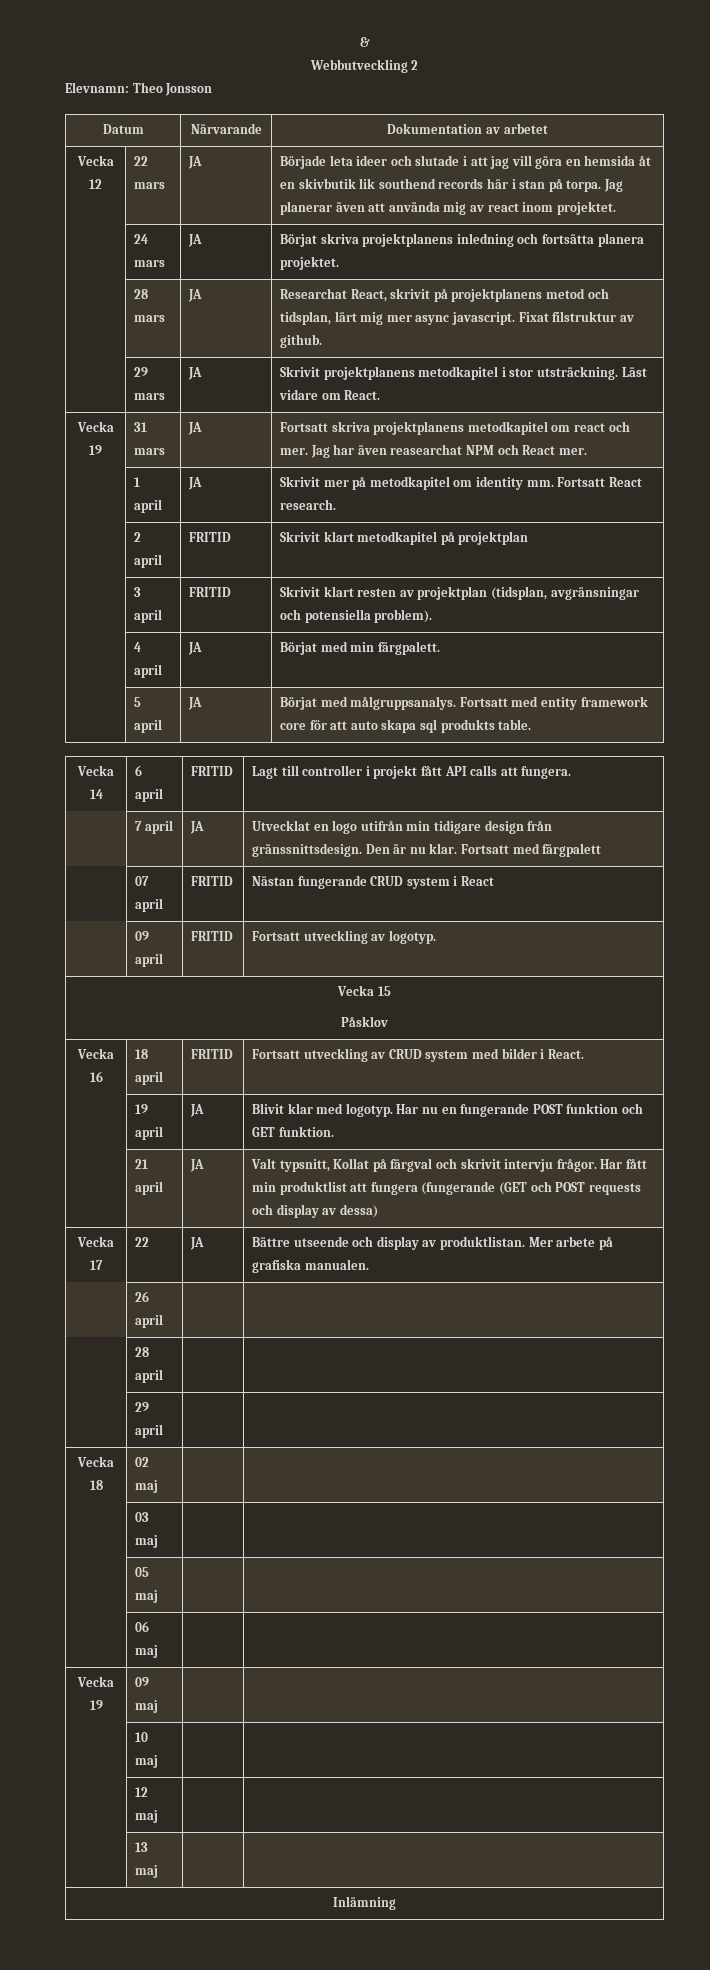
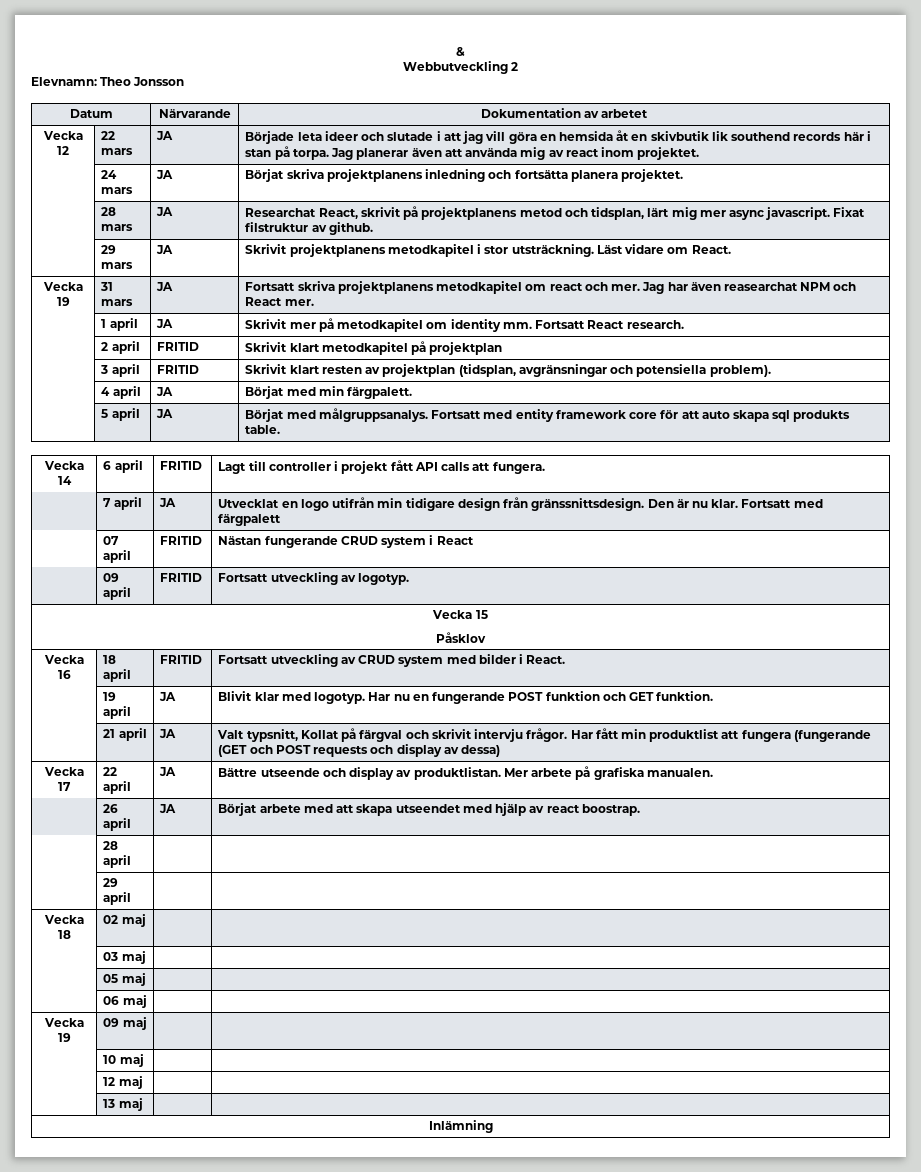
(150, 1242) none -> [103,781,132,794] april
(164, 1321) | -> [159,804,177,813] [218,803,640,816] JA | Börjat arbete med att skapa utseendet med hjälp av react boostrap.

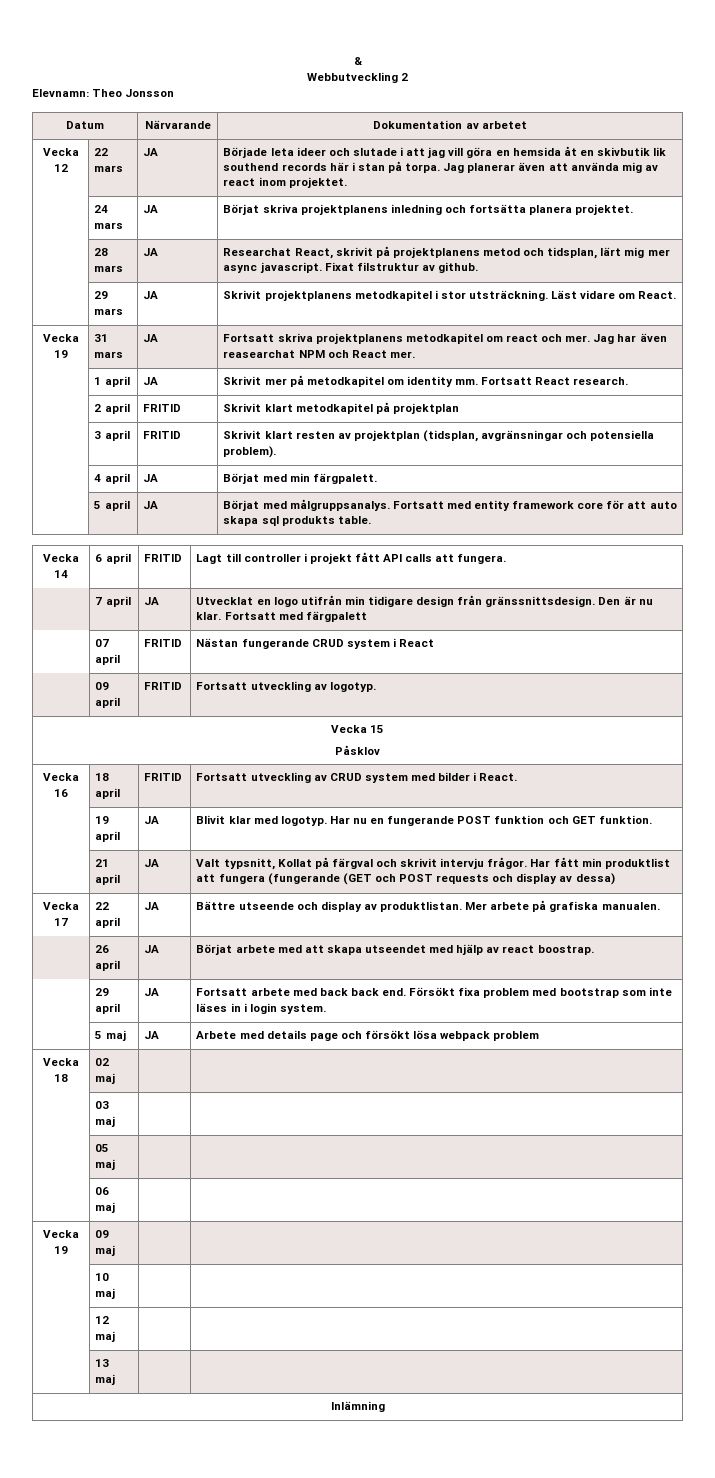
[103,841,119,850] [103,855,132,868] // | 28 april | | -> (594, 950) none
(132, 898) | -> [144,988,160,996] [196,987,672,998] [196,1003,326,1014] [95,1030,126,1041] [144,1031,160,1039] [196,1030,540,1041] JA | Fortsatt arbete med back back end. Försökt fixa problem med bootstrap som inte läses in i login system. // | 5 maj | JA | Arbete med details page och försökt lösa webpack problem

